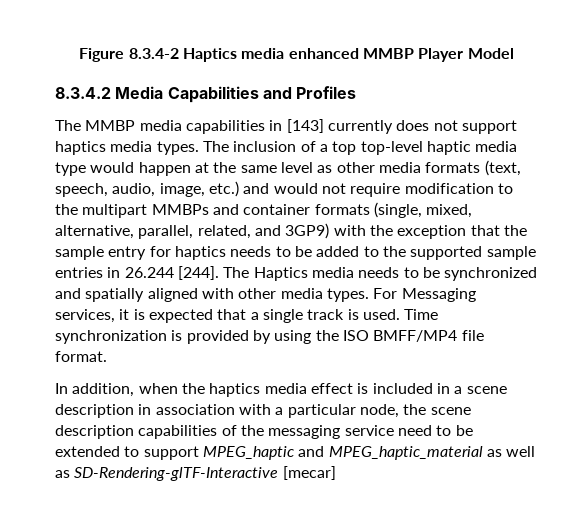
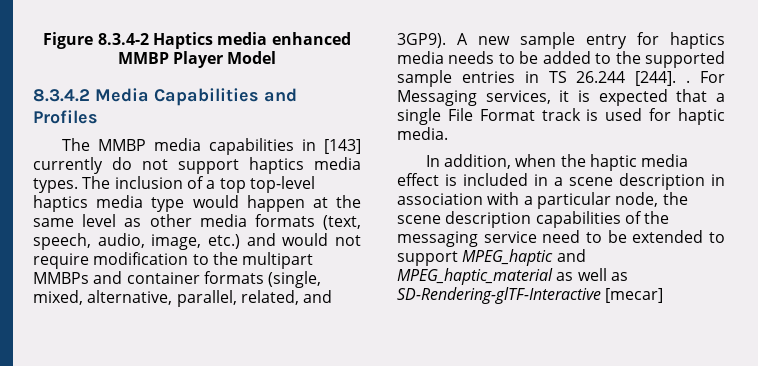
[396,120,430,131] does -> [112,157,132,170] do
[426,141,471,155] haptic -> [33,195,88,212] haptics
[285,223,527,239] 3GP9) with the exception that the -> [397,33,510,48] 3GP9). A new
(226, 253) none -> [397,51,444,64] media
(121, 272) none -> [548,71,567,83] TS
[223,267,538,281] [55,288,369,302] The Haptics media needs to be synchronized and spatially aligned with other media types. -> [686,80,691,83] .
[307,309,439,320] [55,330,484,344] [55,351,107,362] track is used. Time synchronization is provided by using the ISO BMFF/MP4 file format. -> [447,108,725,125] [397,127,448,140] File Format track is used for haptic media.
[209,383,261,397] haptics -> [590,154,638,171] haptic

